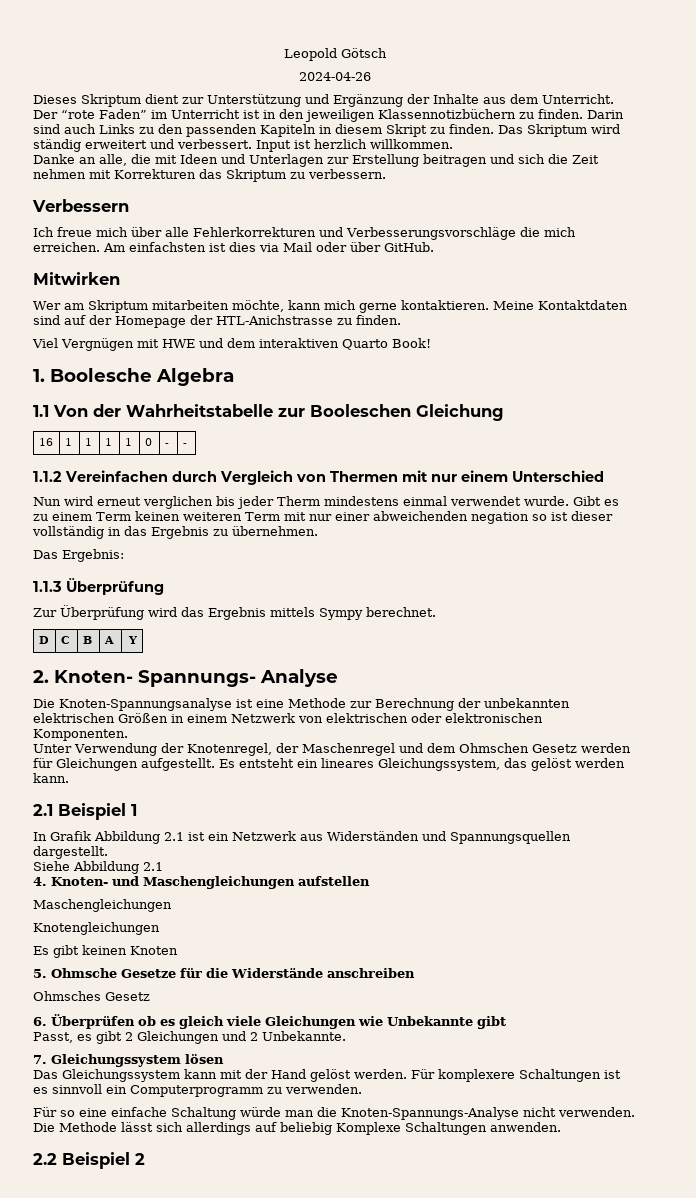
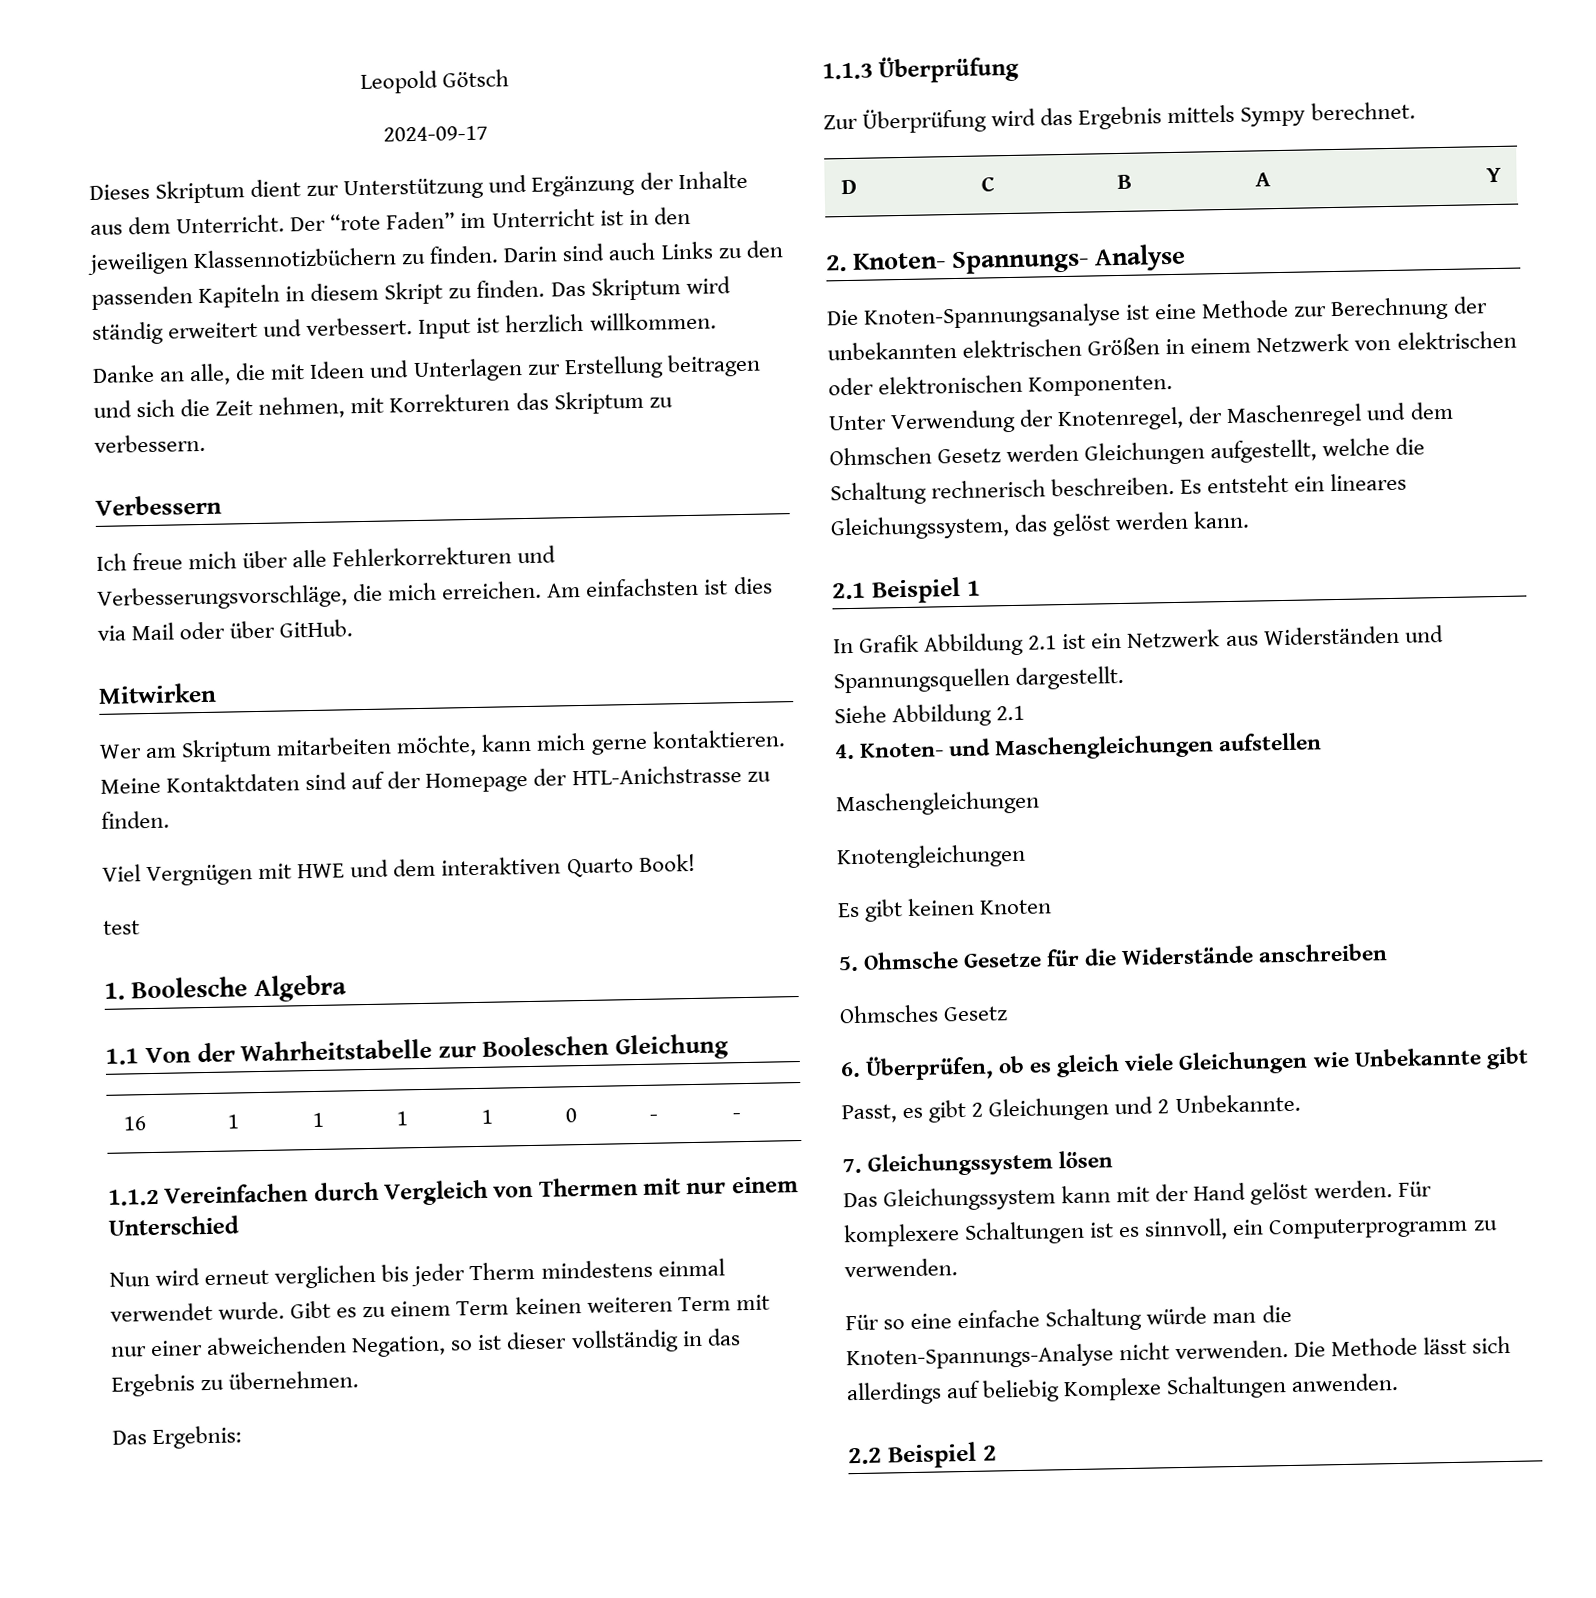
[299,72,371,81] 2024-04-26 -> [383,125,488,142] 2024-09-17
[33,169,86,179] nehmen -> [258,396,346,419] nehmen,
[346,227,516,240] Verbesserungsvorschläge -> [96,584,348,611] Verbesserungsvorschläge,
(431, 343) none -> [103,920,140,935] // test
[471,512,529,524] negation -> [351,1335,447,1358] Negation,
[33,758,215,771] für Gleichungen aufgestellt. -> [1084,437,1426,466] [830,476,1176,506] Gleichungen aufgestellt, welche die Schaltung rechnerisch beschreiben.
[51,1014,135,1029] Überprüfen -> [865,1054,995,1081] Überprüfen,
[52,1084,102,1094] sinnvoll -> [1144,1218,1229,1241] sinnvoll,

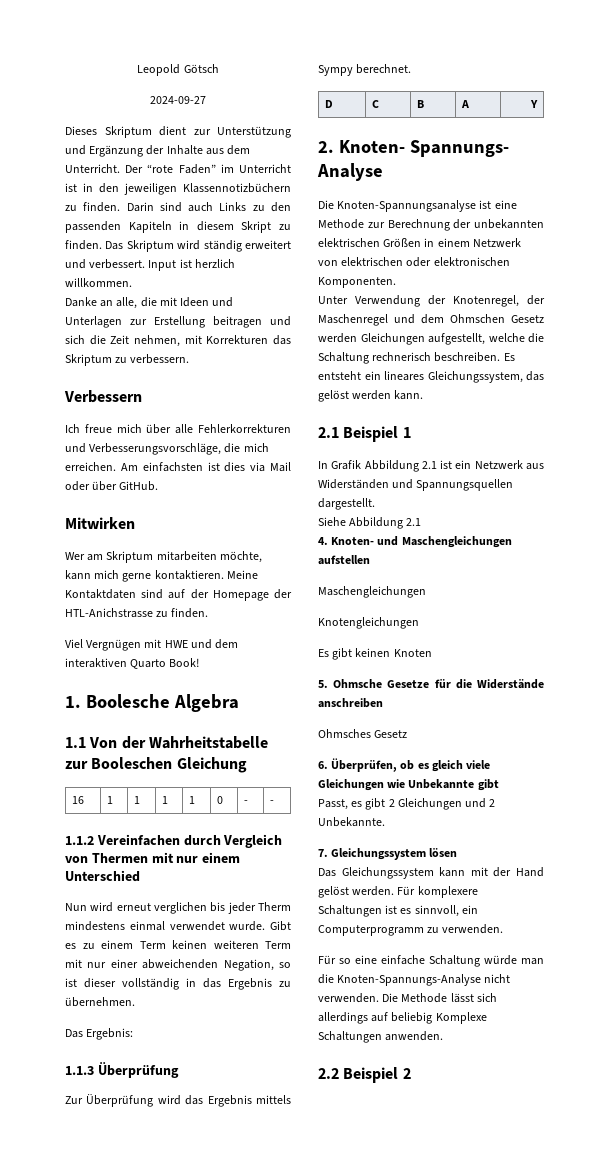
[383,125,488,142] 2024-09-17 -> [150,96,206,104] 2024-09-27
[103,920,140,935] // test -> (200, 662) none

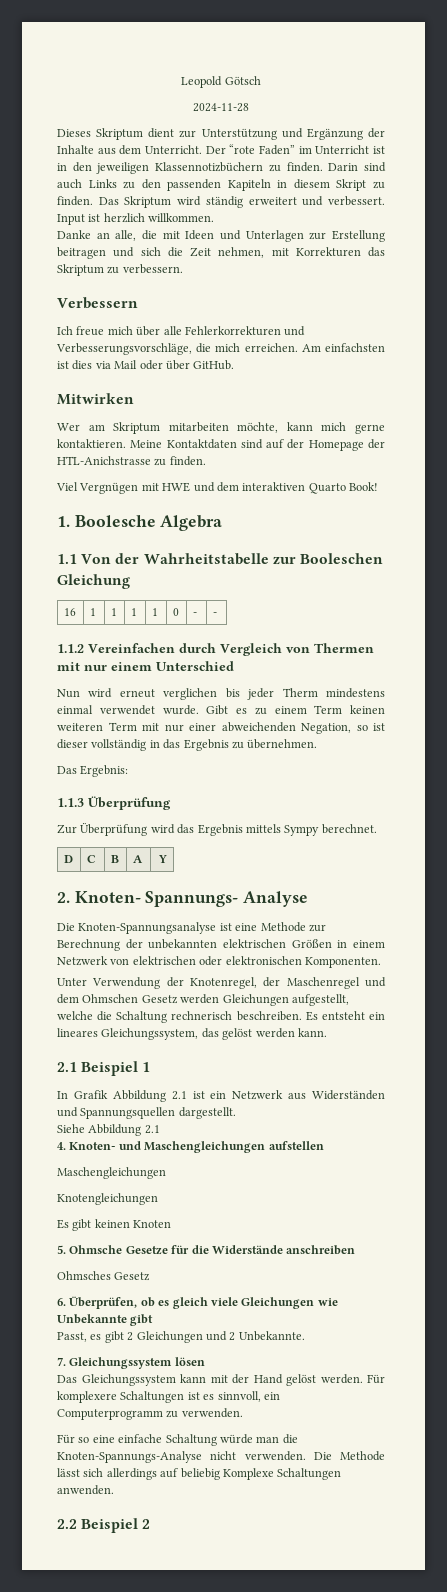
[150,96,206,104] 2024-09-27 -> [193,103,249,112] 2024-11-28

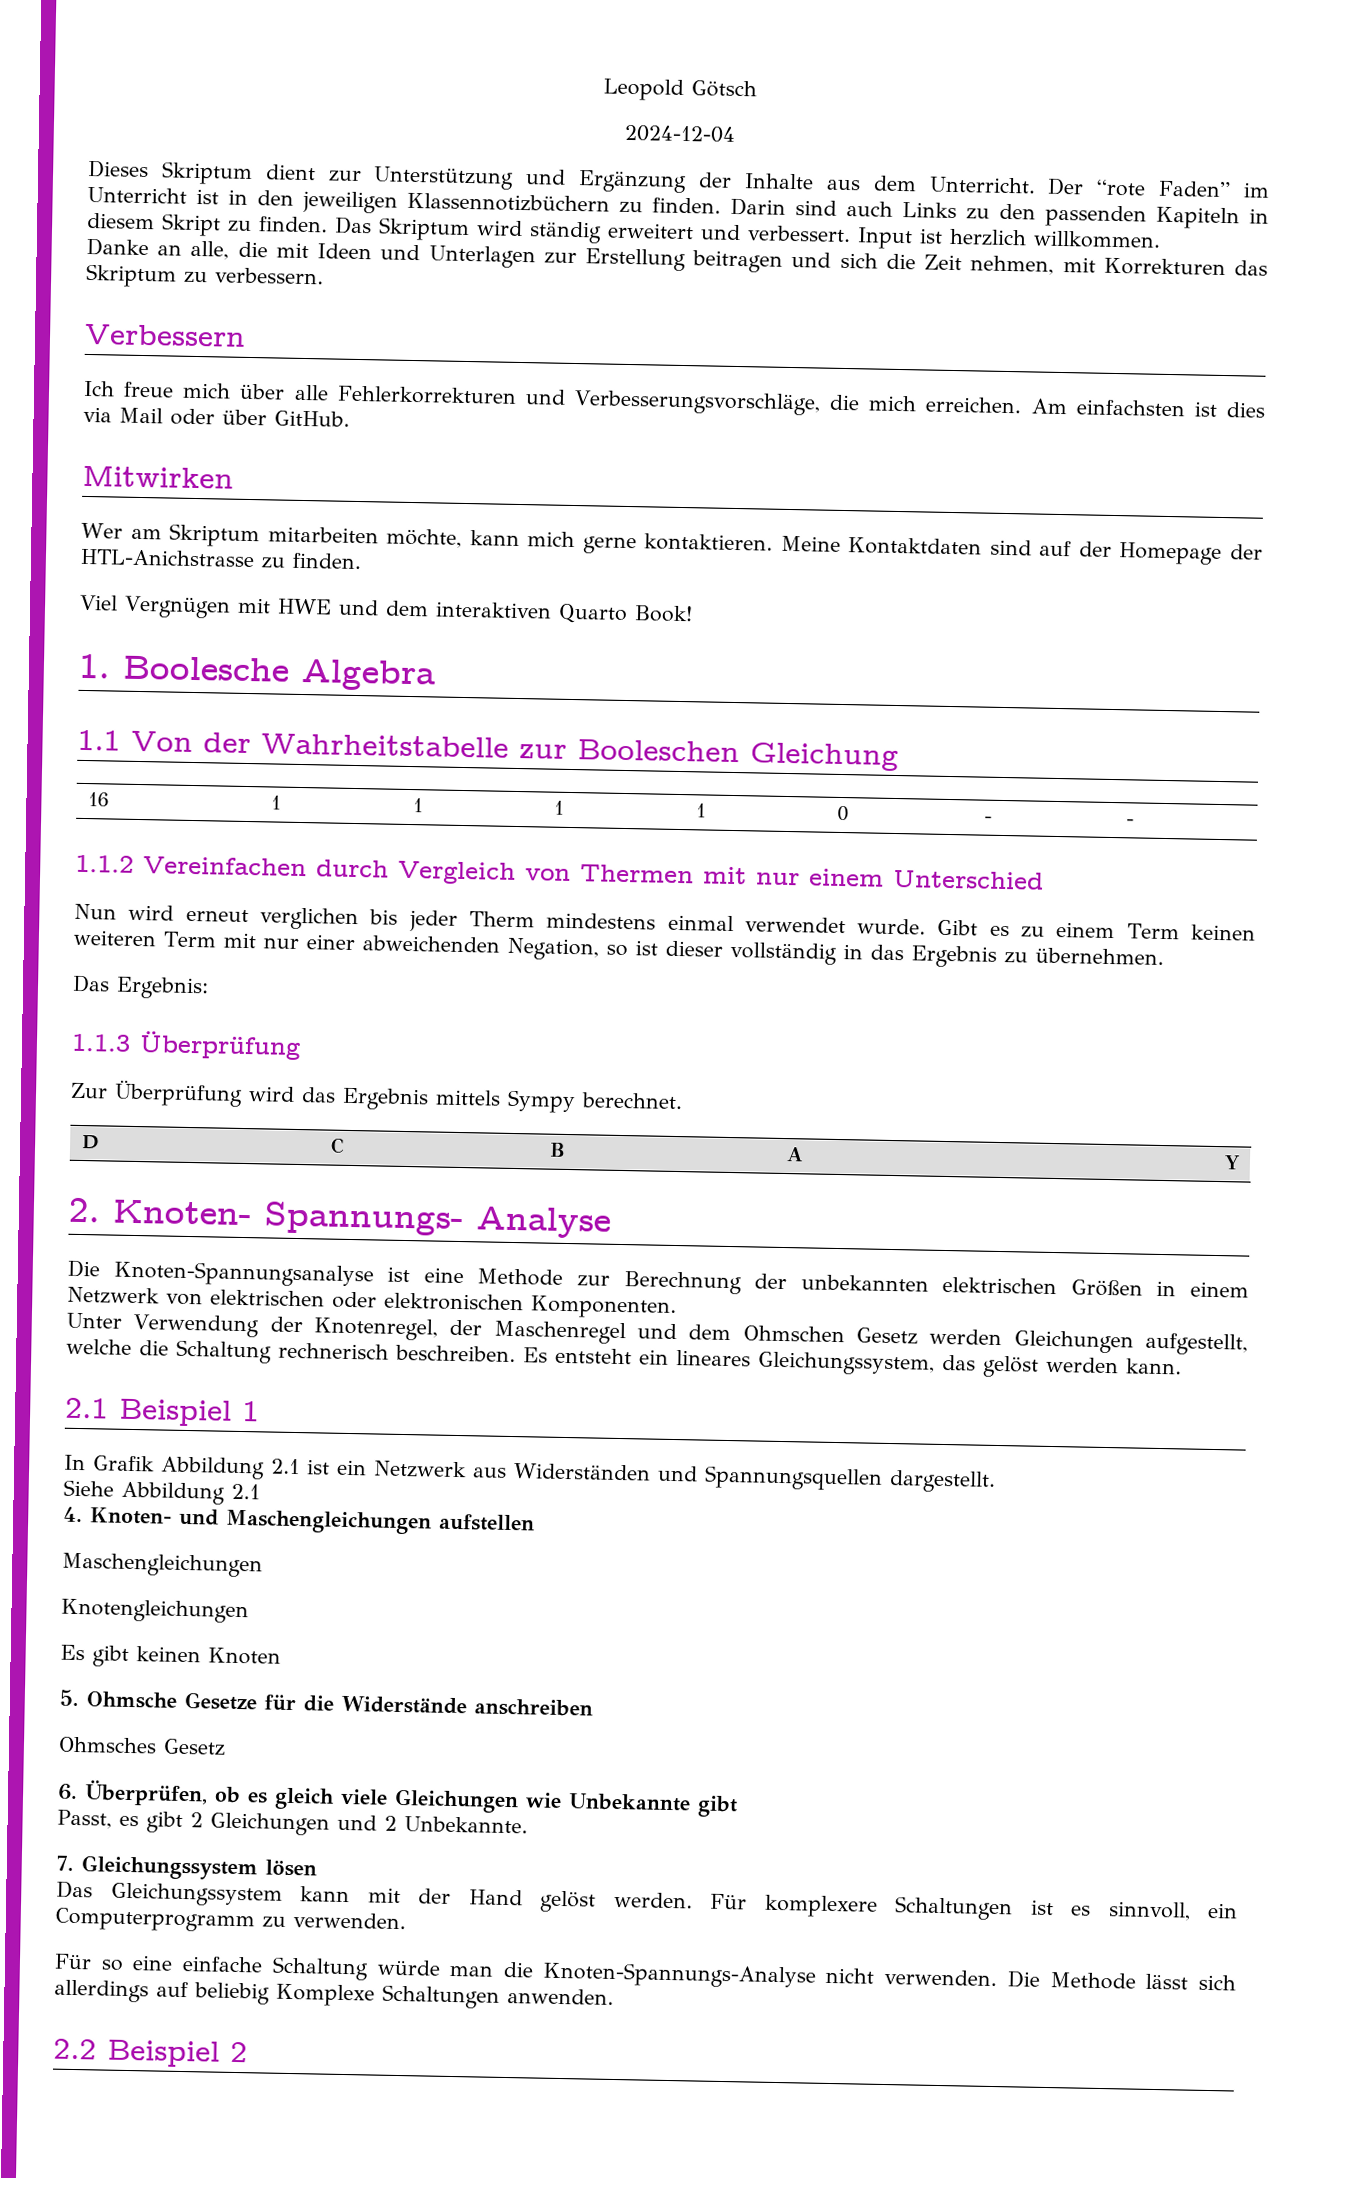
[193,103,249,112] 2024-11-28 -> [623,124,736,143] 2024-12-04

